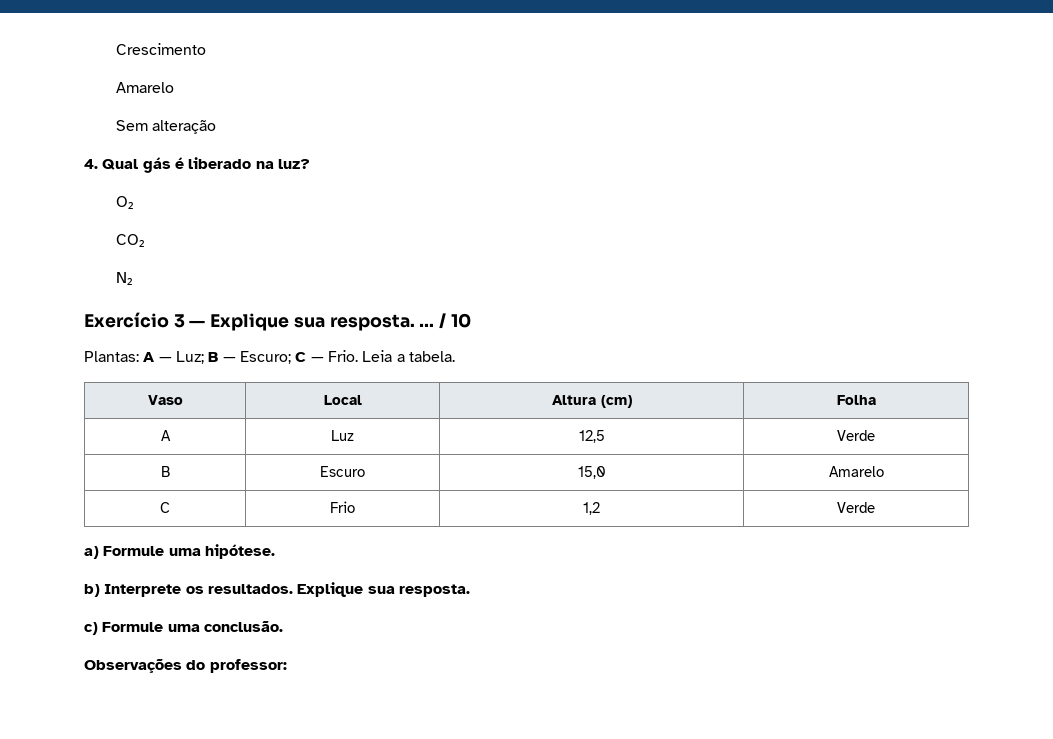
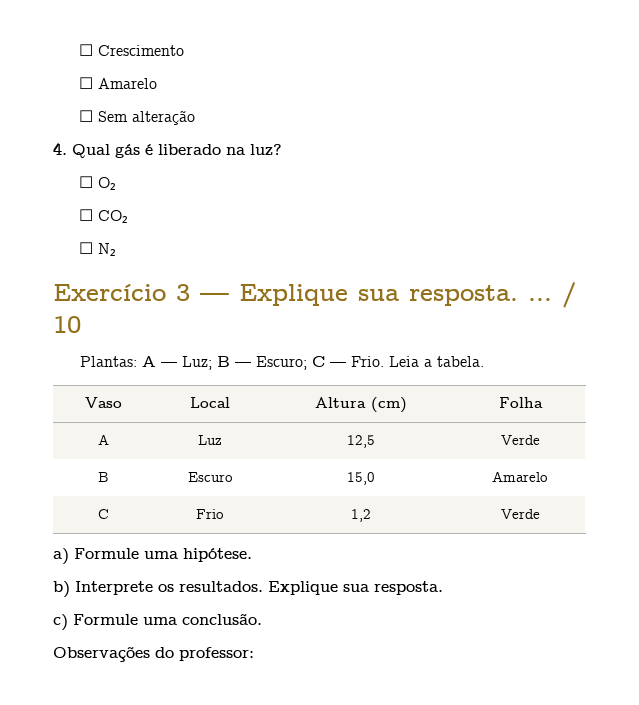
(115, 49) none -> [79,44,94,56] ☐
[115,82,174,93] Amarelo // -> [79,77,158,89] [79,110,94,122] ☐ Amarelo // ☐
(310, 164) none -> [79,176,94,188] ☐
(134, 202) none -> [79,209,94,221] ☐
(145, 240) none -> [79,242,94,254] ☐

